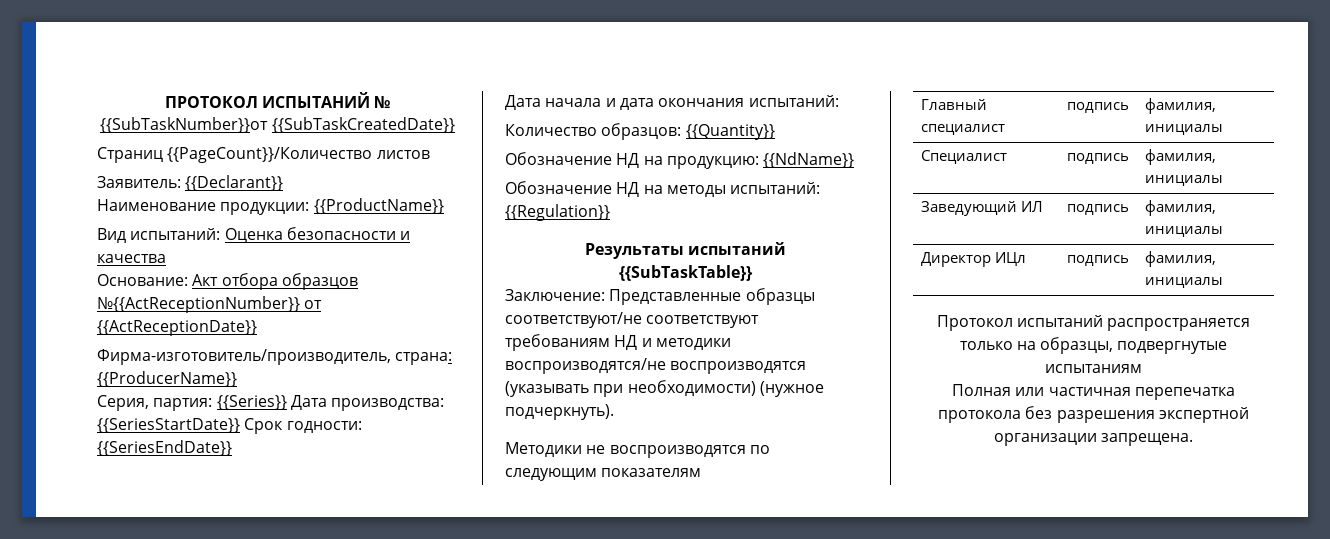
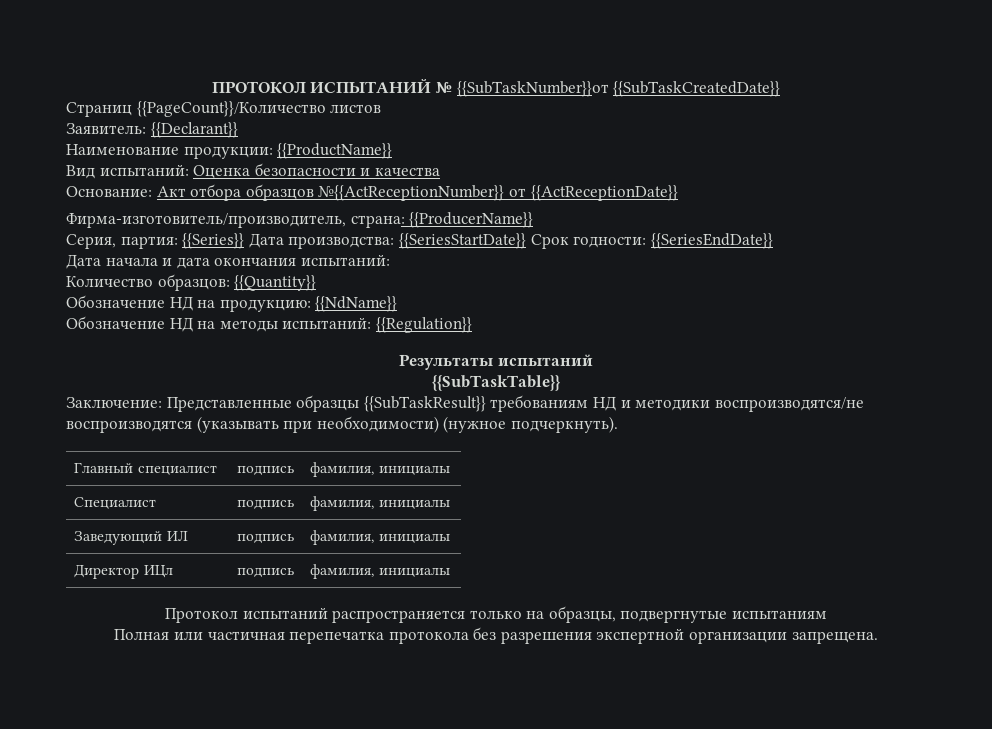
[505,312,760,328] соответствуют/не соответствуют -> [363,396,486,412] {{SubTaskResult}}
[505,442,770,458] [505,468,702,481] // Методики не воспроизводятся по следующим показателям -> (618, 424) none

